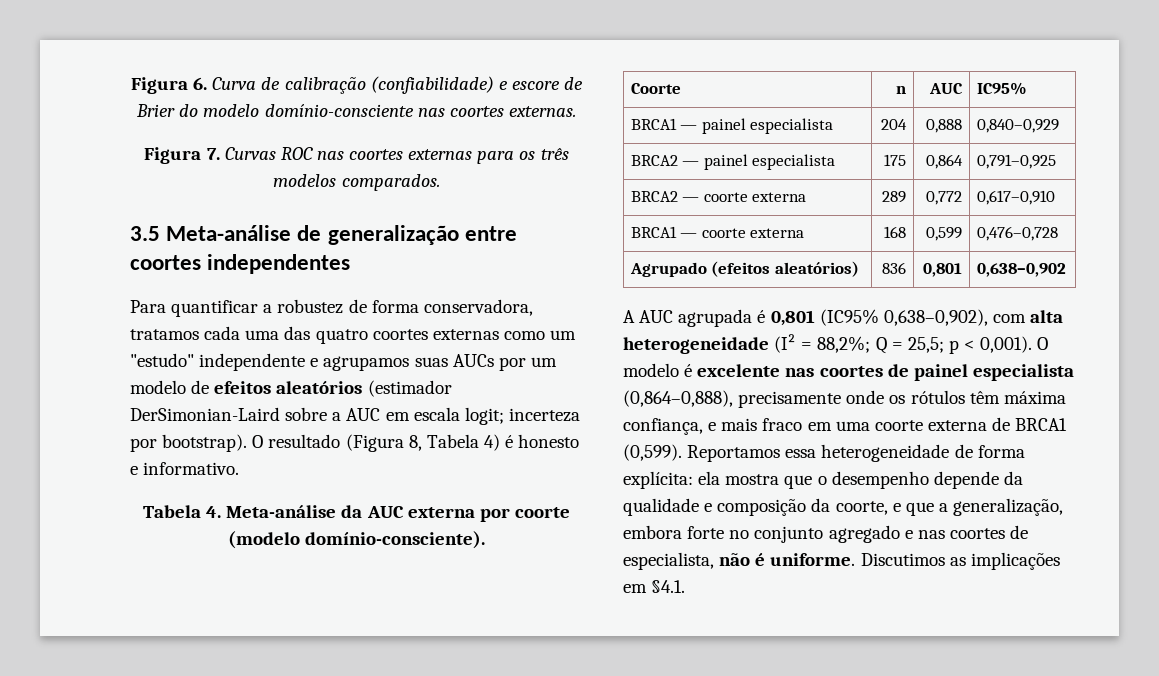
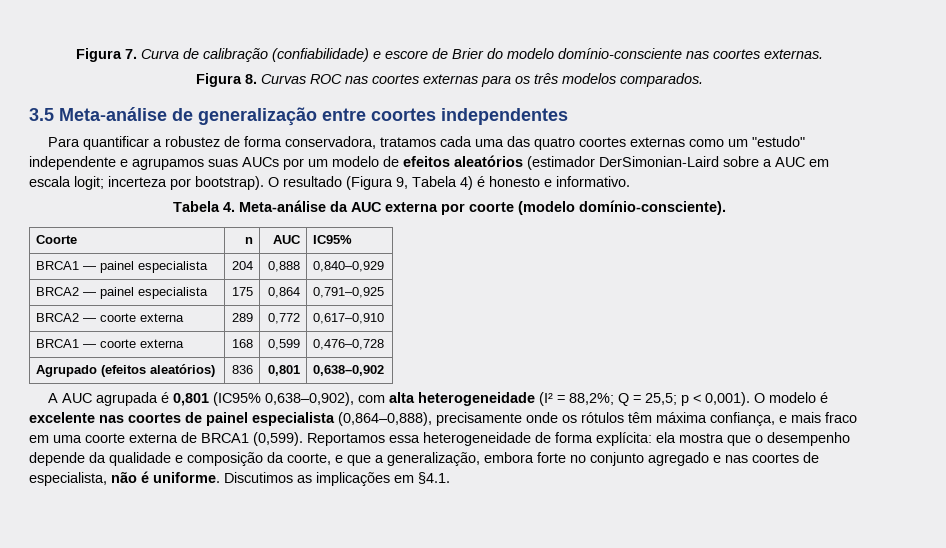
[130,77,208,94] Figura 6. -> [75,48,137,62] Figura 7.
[206,148,220,160] 7. -> [244,74,257,84] 8.
[408,435,422,451] 8, -> [396,177,408,189] 9,

